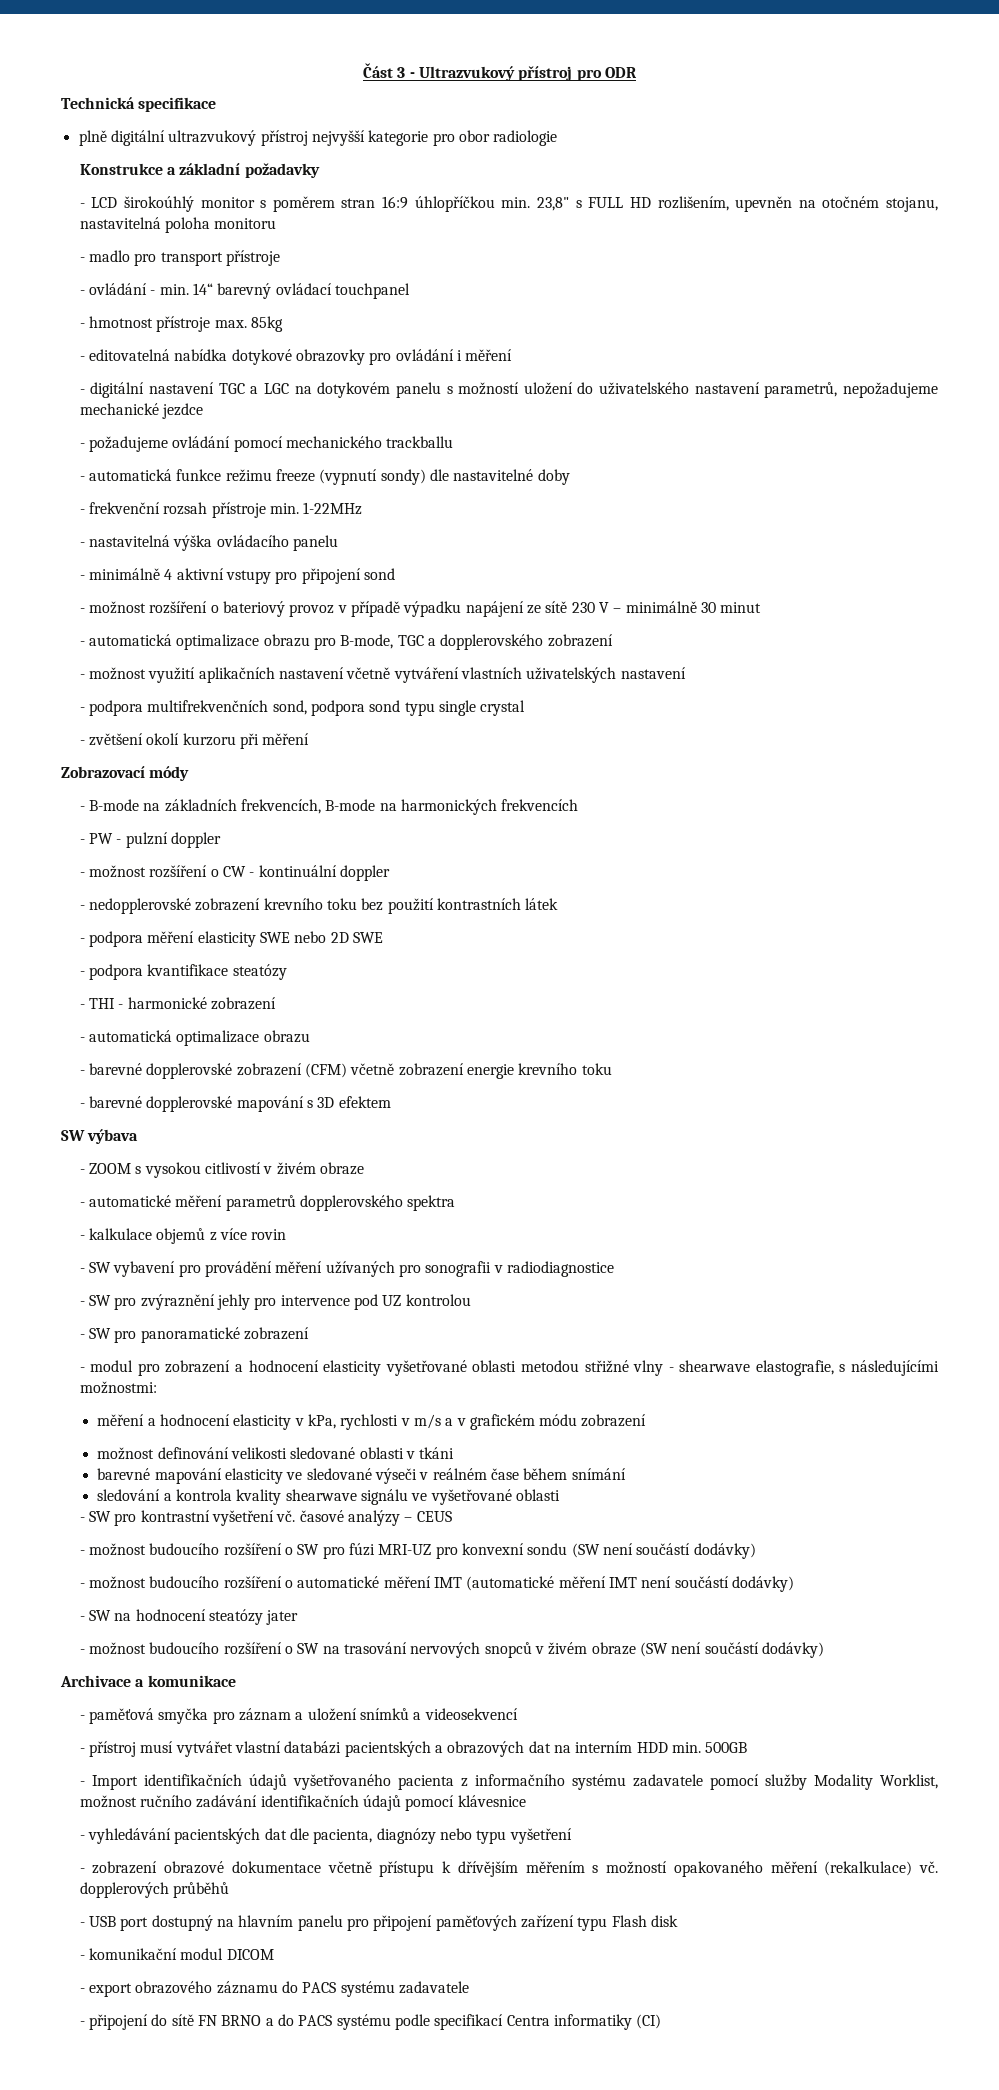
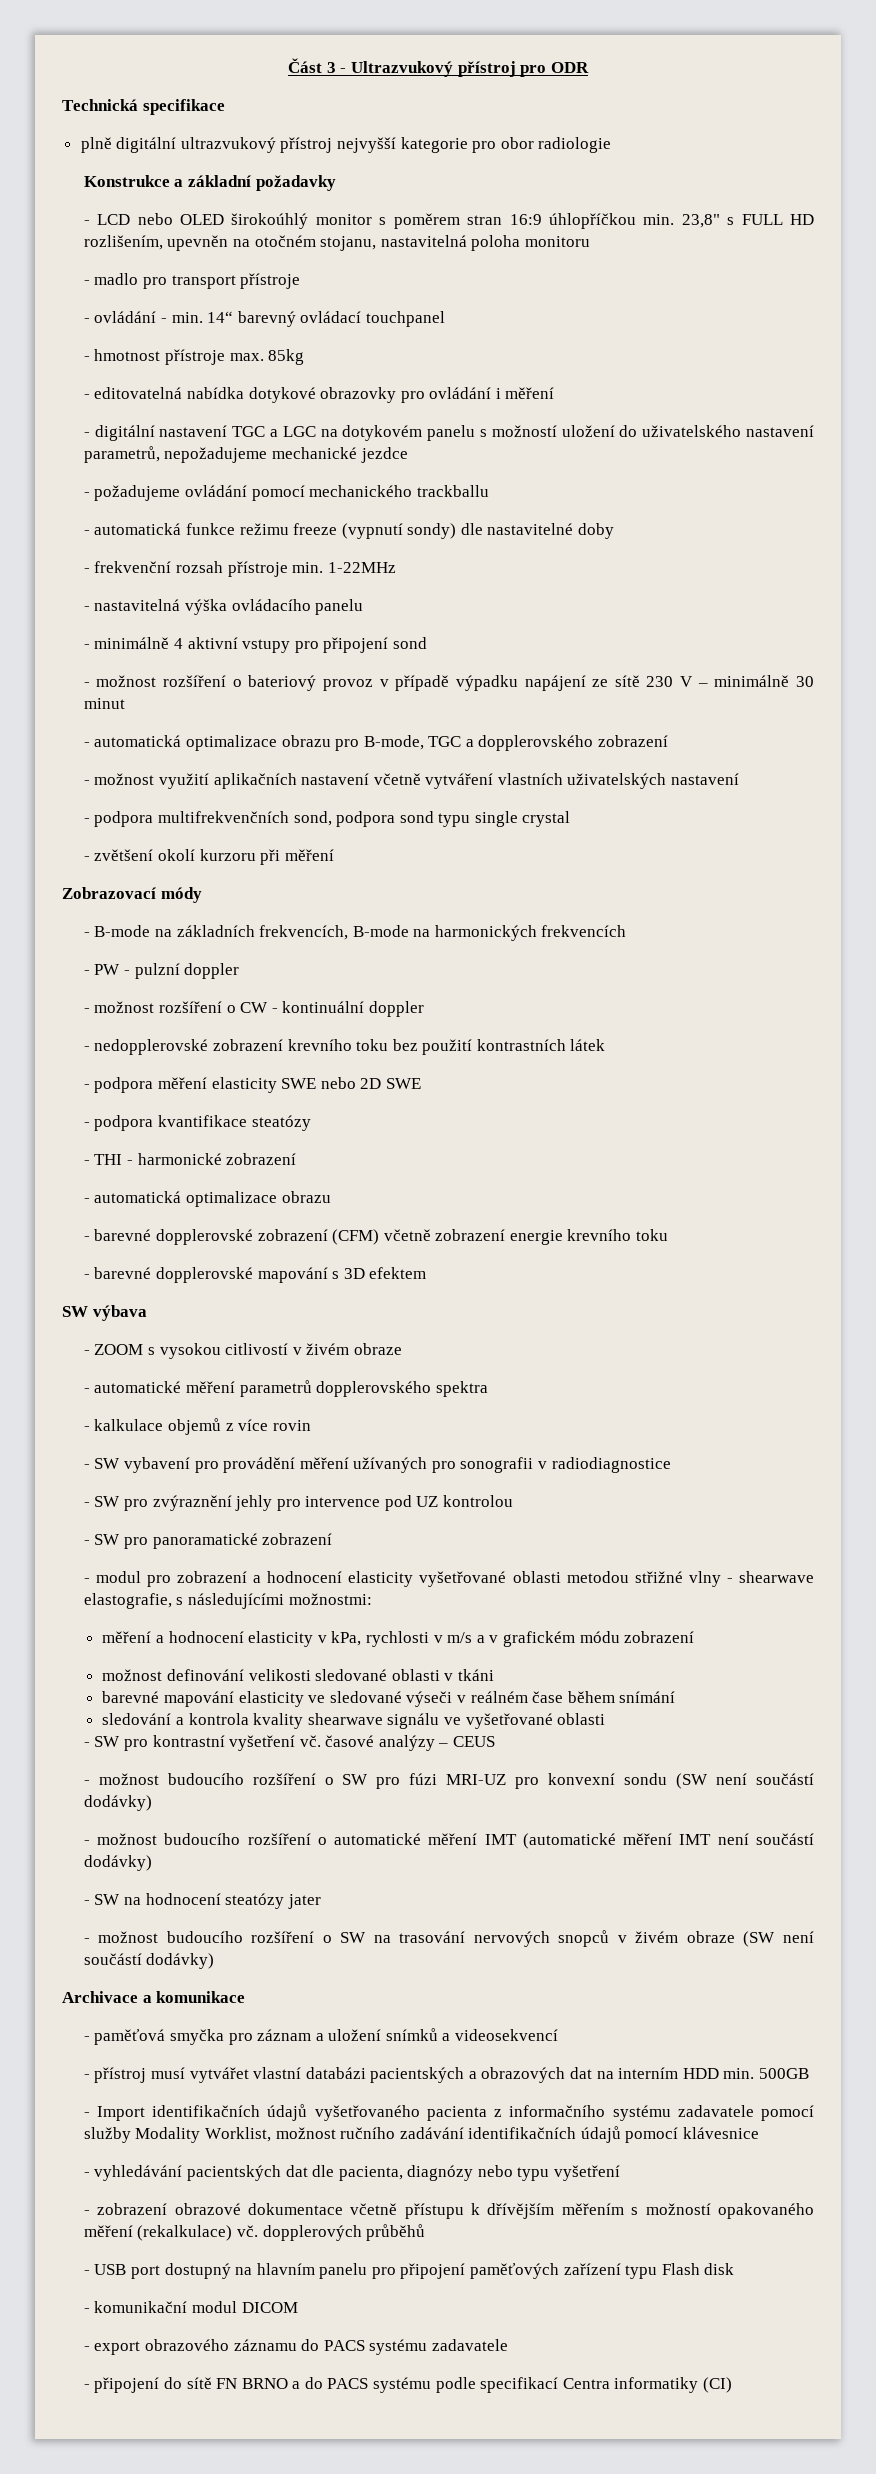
(118, 202) none -> [137,213,224,225] nebo OLED

